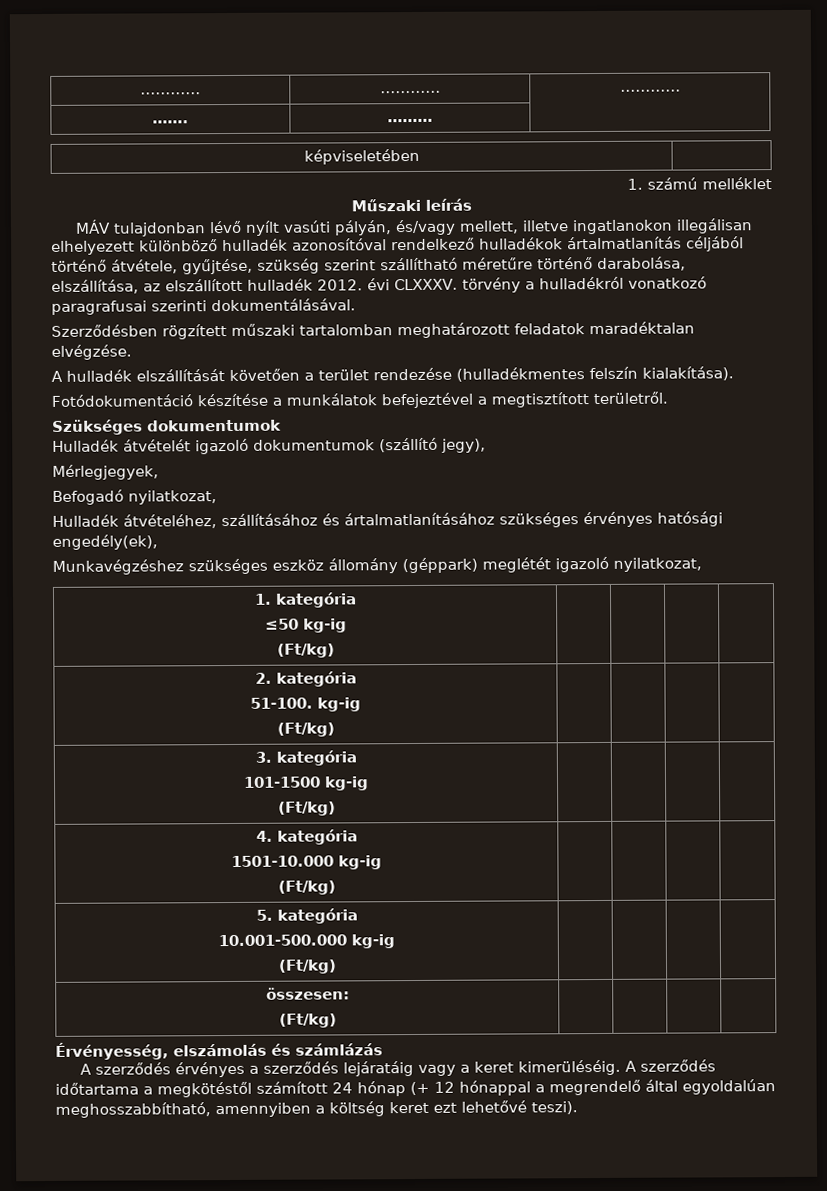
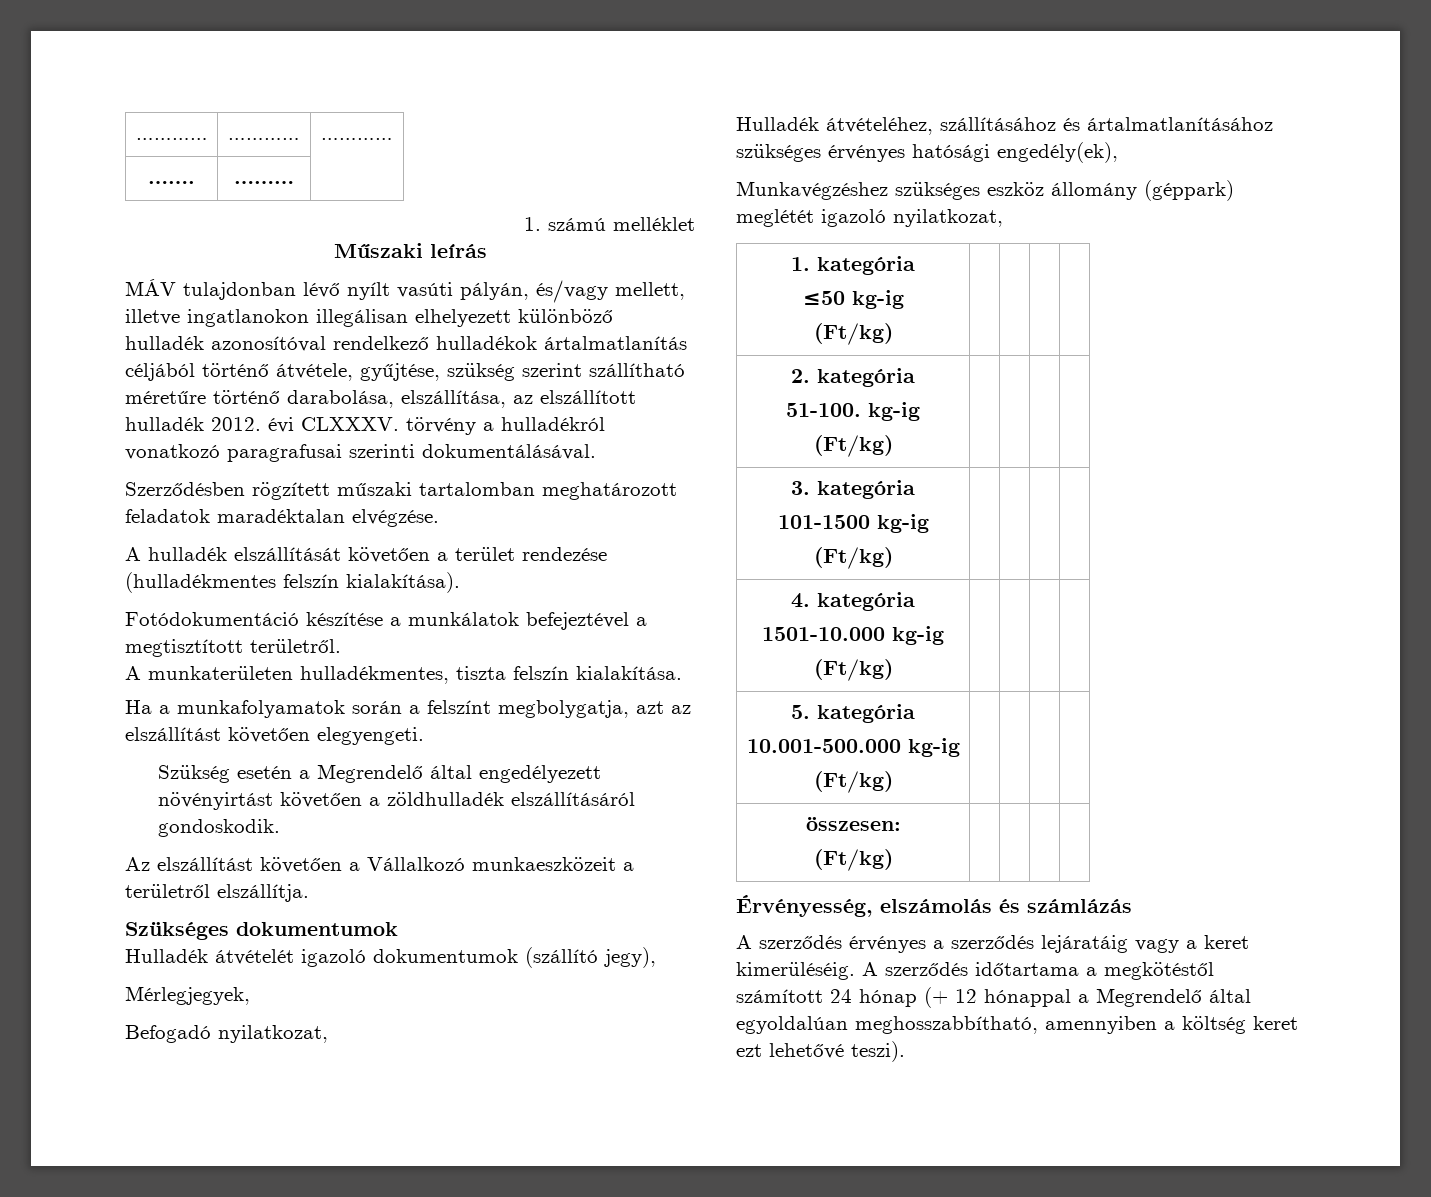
[303,148,420,165] // képviseletében | -> (294, 182) none
(668, 398) none -> [125,666,682,684] [125,700,691,718] [125,727,424,745] [157,764,601,783] [157,792,635,810] [157,819,280,837] [125,857,634,873] [125,884,309,902] // A munkaterületen hulladékmentes, tiszta felszín kialakítása. // Ha a munkafolyamatok során a felszínt megbolygatja, azt az elszállítást követően elegyengeti. // Szükség esetén a Megrendelő által engedélyezett növényirtást követően a zöldhulladék elszállításáról gondoskodik. // Az elszállítást követően a Vállalkozó munkaeszközeit a területről elszállítja.
[549,1079,641,1096] megrendelő -> [1096,988,1202,1007] Megrendelő

